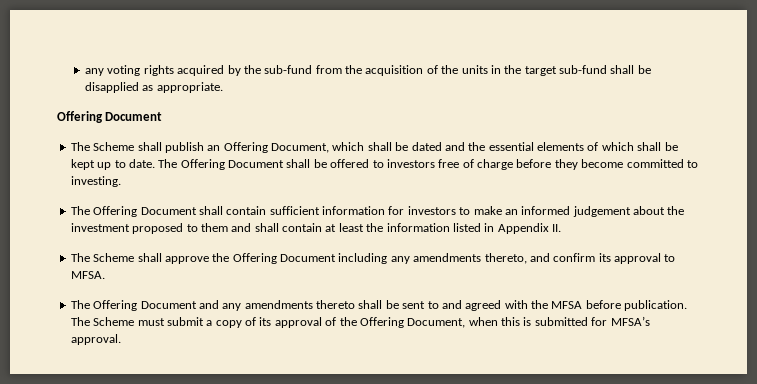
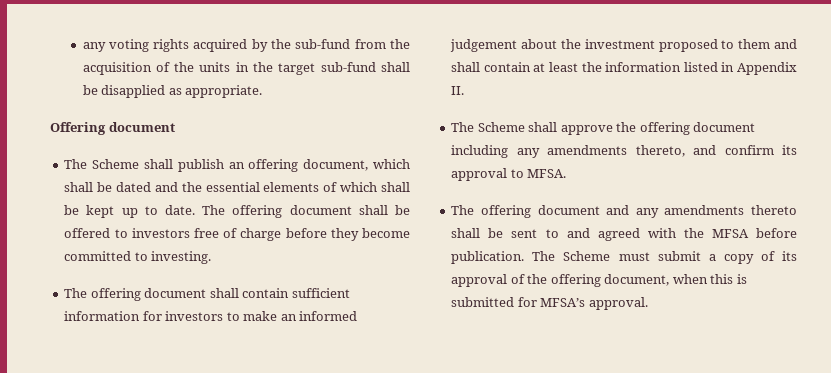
[105,112,163,121] Document -> [108,122,175,132] document
[223,142,329,153] Offering Document, -> [248,159,369,172] offering document,
[180,159,284,170] Offering Document -> [232,205,352,218] offering document
[93,206,197,217] Offering Document -> [90,288,207,301] offering document
[232,253,336,264] Offering Document -> [639,122,756,135] offering document
[93,300,197,311] Offering Document -> [480,205,600,218] offering document
[359,317,466,328] Offering Document, -> [550,274,670,287] offering document,

